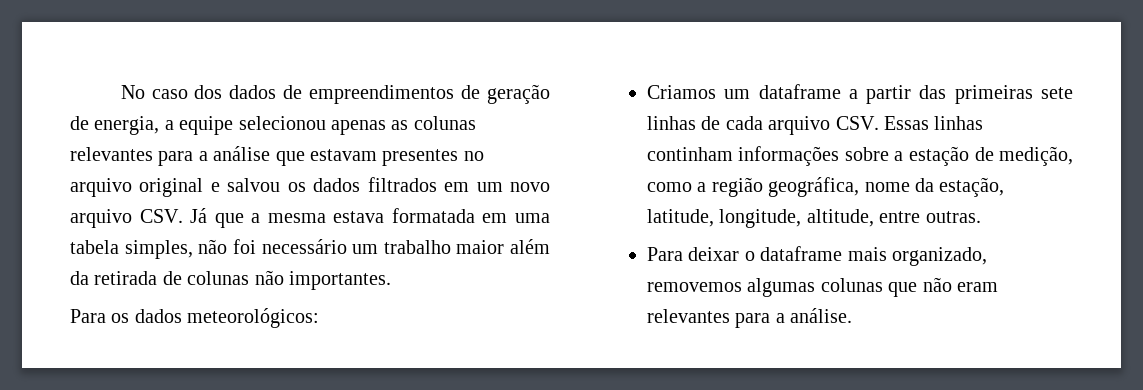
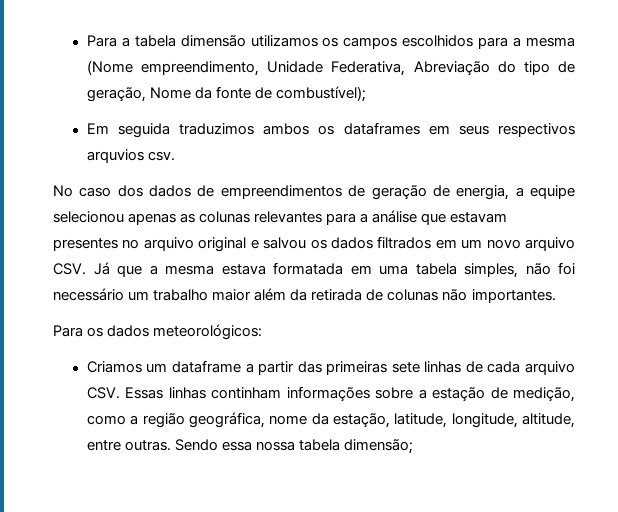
(120, 92) none -> [86,35,576,49] [86,60,576,76] [86,86,367,102] [86,122,575,138] [86,149,175,163] Para a tabela dimensão utilizamos os campos escolhidos para a mesma (Nome empreendimento, Unidade Federativa, Abreviação do tipo de geração, Nome da fonte de combustível); // Em seguida traduzimos ambos os dataframes em seus respectivos arquvios csv. //
[646,246,987,266] [646,277,998,297] [646,308,853,328] // Para deixar o dataframe mais organizado, removemos algumas colunas que não eram relevantes para a análise. -> [175,439,414,454] Sendo essa nossa tabela dimensão;

